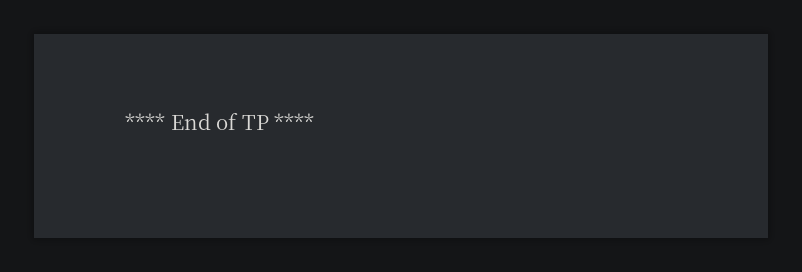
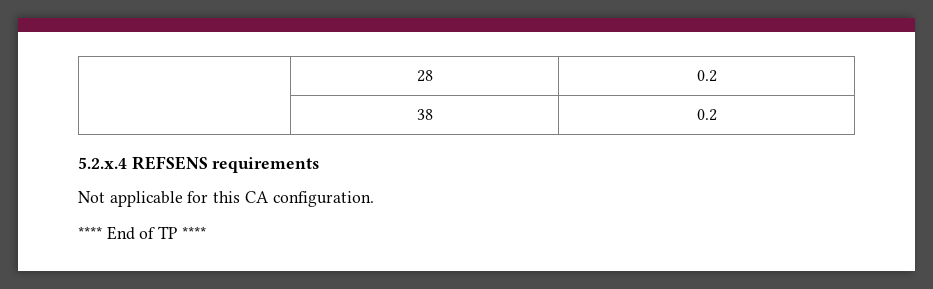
(125, 121) none -> [416,70,433,82] [696,70,717,82] [416,109,433,120] [696,109,717,121] [78,156,320,173] [78,191,374,207] | 28 | 0.2 // | 38 | 0.2 // 5.2.x.4 REFSENS requirements // Not applicable for this CA configuration. //

